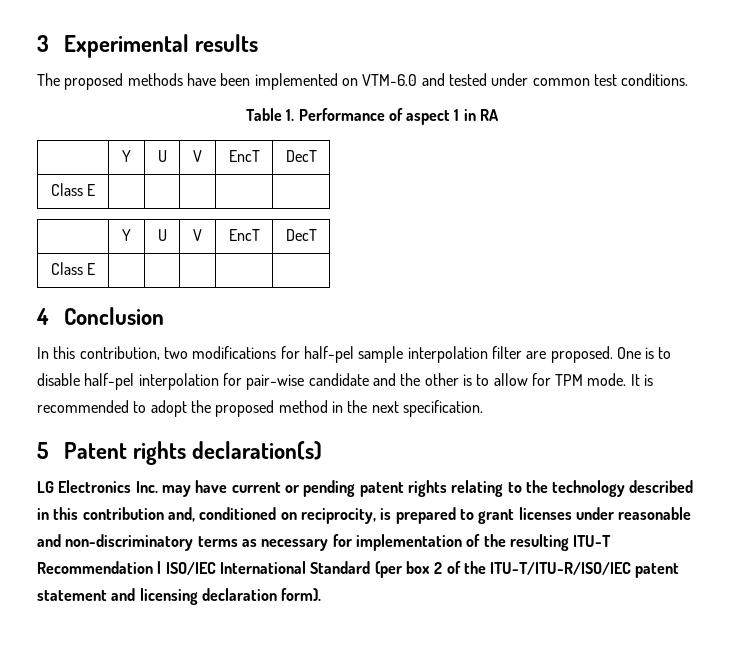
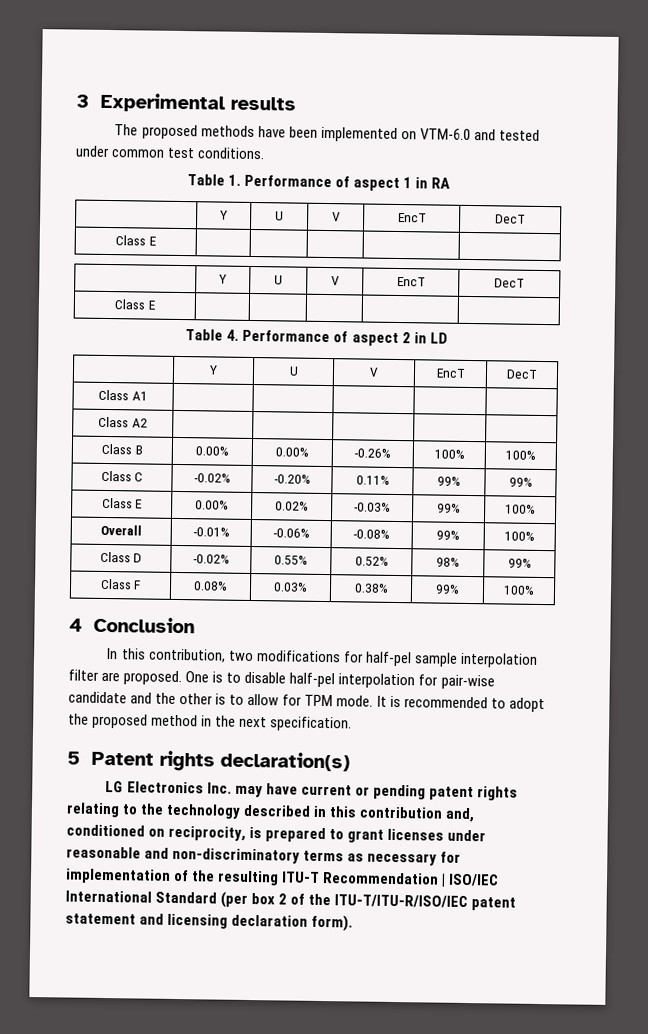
(96, 269) none -> [185,329,448,347] [209,365,218,375] [288,366,299,376] [368,367,379,377] [435,368,466,378] [505,369,538,379] [98,389,148,401] [98,416,148,428] [101,443,143,455] [195,446,229,456] [275,447,309,457] [353,448,391,458] [433,449,465,459] [504,450,536,460] [100,470,144,482] [193,473,231,483] [273,474,311,484] [355,475,390,485] [436,476,461,486] [508,477,533,487] [101,497,143,509] [195,500,229,510] [275,501,309,511] [353,502,391,512] [436,503,461,513] [504,504,536,514] [100,524,142,536] [192,527,230,537] [272,528,310,538] [352,529,390,539] [435,530,460,540] [503,531,535,541] [99,551,143,563] [192,554,230,564] [274,555,308,565] [354,556,389,566] [435,557,460,567] [507,558,532,568] [99,578,142,590] [193,581,228,591] [273,582,308,592] [353,583,389,593] [434,584,460,594] [502,585,535,595] // Table 4. Performance of aspect 2 in LD // | Y | U | V | EncT | DecT // Class A1 | | | | | // Class A2 | | | | | // Class B | 0.00% | 0.00% | -0.26% | 100% | 100% // Class C | -0.02% | -0.20% | 0.11% | 99% | 99% // Class E | 0.00% | 0.02% | -0.03% | 99% | 100% // Overall | -0.01% | -0.06% | -0.08% | 99% | 100% // Class D | -0.02% | 0.55% | 0.52% | 98% | 99% // Class F | 0.08% | 0.03% | 0.38% | 99% | 100%

